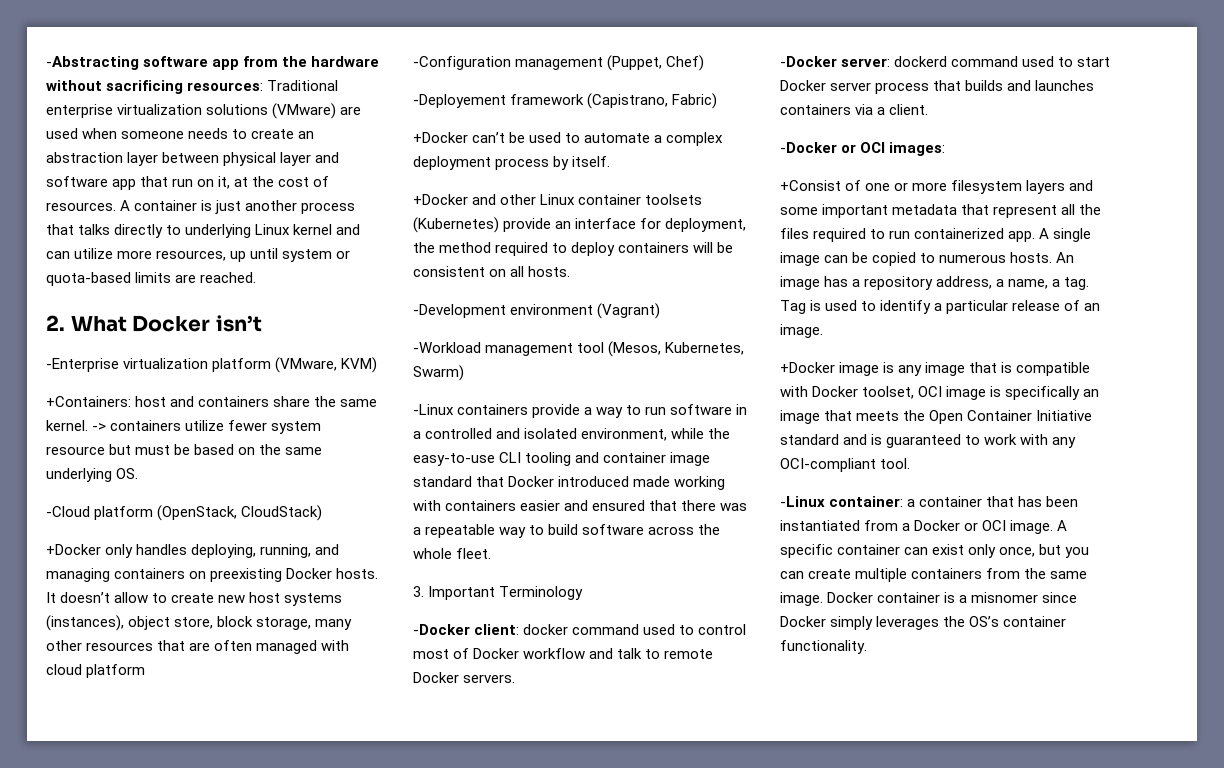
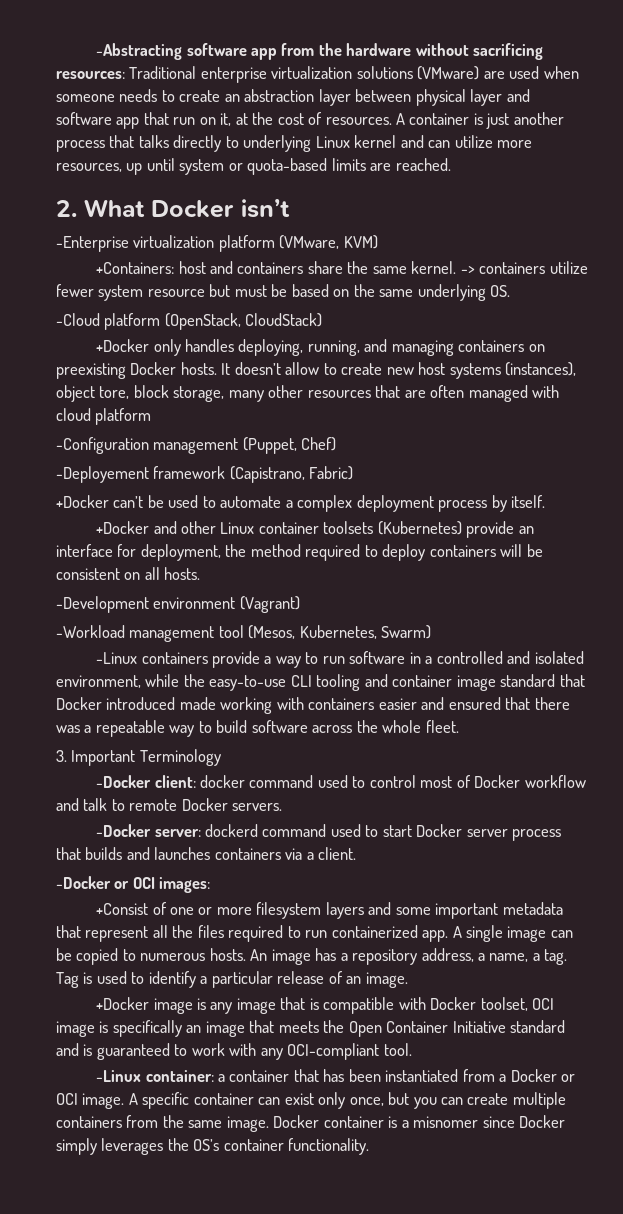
[174,617,214,629] store, -> [99,386,130,399] tore,

